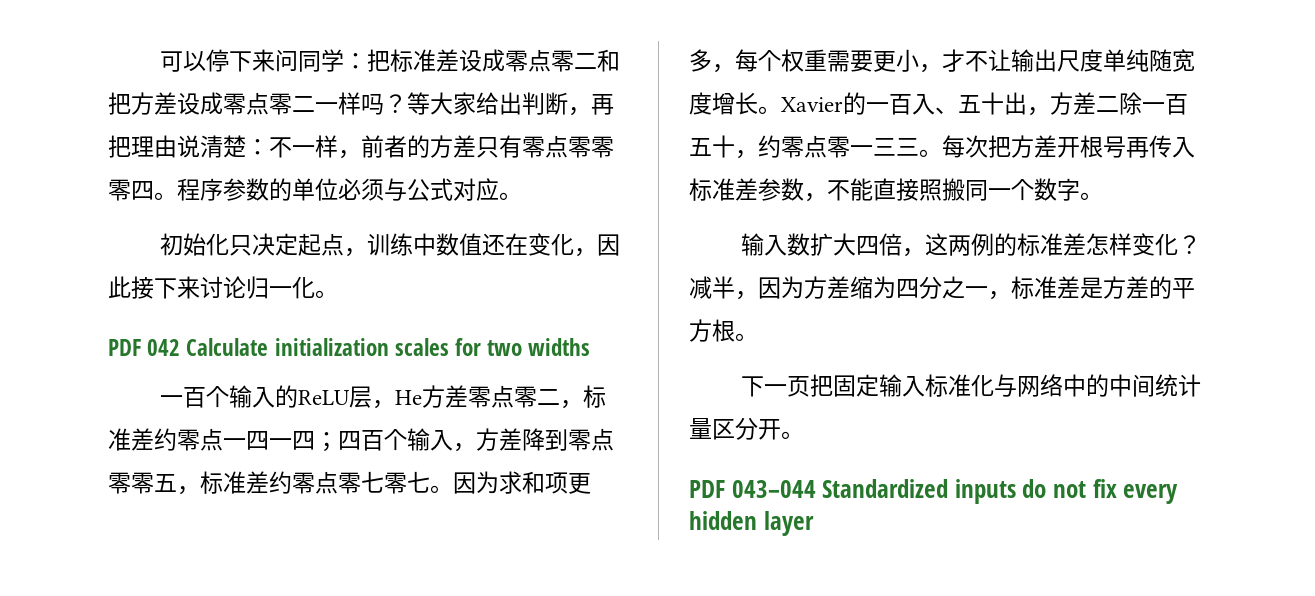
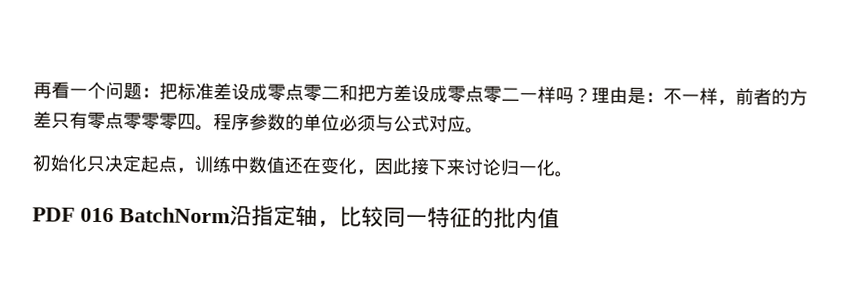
[160,49,345,72] 可以停下来问同学 -> [33,81,142,100] 再看一个问题
[407,92,614,116] [108,135,246,158] 等大家给出判断，再把理由说清楚 -> [591,86,646,105] 理由是
[147,338,591,356] [160,385,607,409] [108,428,614,452] [108,471,591,495] [689,49,1195,73] [689,92,1188,116] [689,135,1195,159] [689,178,1103,202] [741,233,1202,257] [689,276,1195,300] [689,319,758,342] [741,374,1202,397] [689,417,804,440] [689,479,1179,504] [689,511,814,536] 042 Calculate initialization scales for two widths // 一百个输入的ReLU层，He方差零点零二，标准差约零点一四一四；四百个输入，方差降到零点零零五，标准差约零点零七零七。因为求和项更多，每个权重需要更小，才不让输出尺度单纯随宽度增长。Xavier的一百入、五十出，方差二除一百五十，约零点零一三三。每次把方差开根号再传入标准差参数，不能直接照搬同一个数字。 // 输入数扩大四倍，这两例的标准差怎样变化？减半，因为方差缩为四分之一，标准差是方差的平方根。 // 下一页把固定输入标准化与网络中的中间统计量区分开。 // PDF 043–044 Standardized inputs do not fix every hidden layer -> [80,205,560,229] 016 BatchNorm沿指定轴，比较同一特征的批内值

